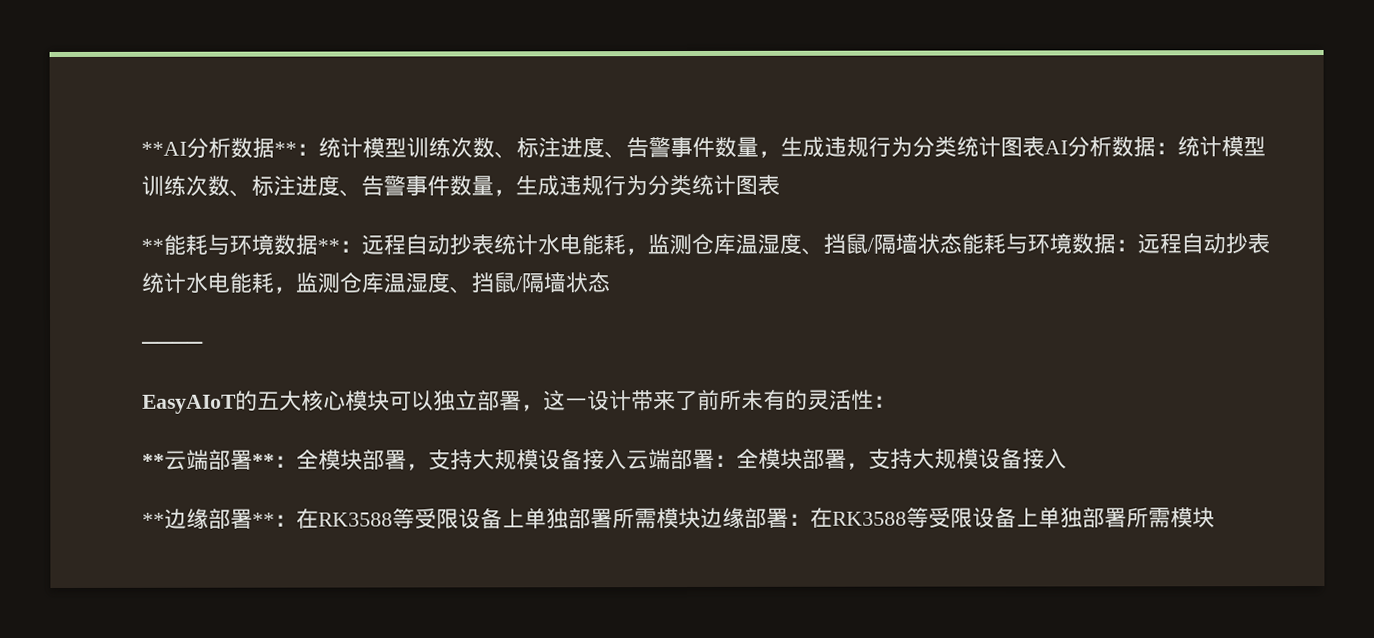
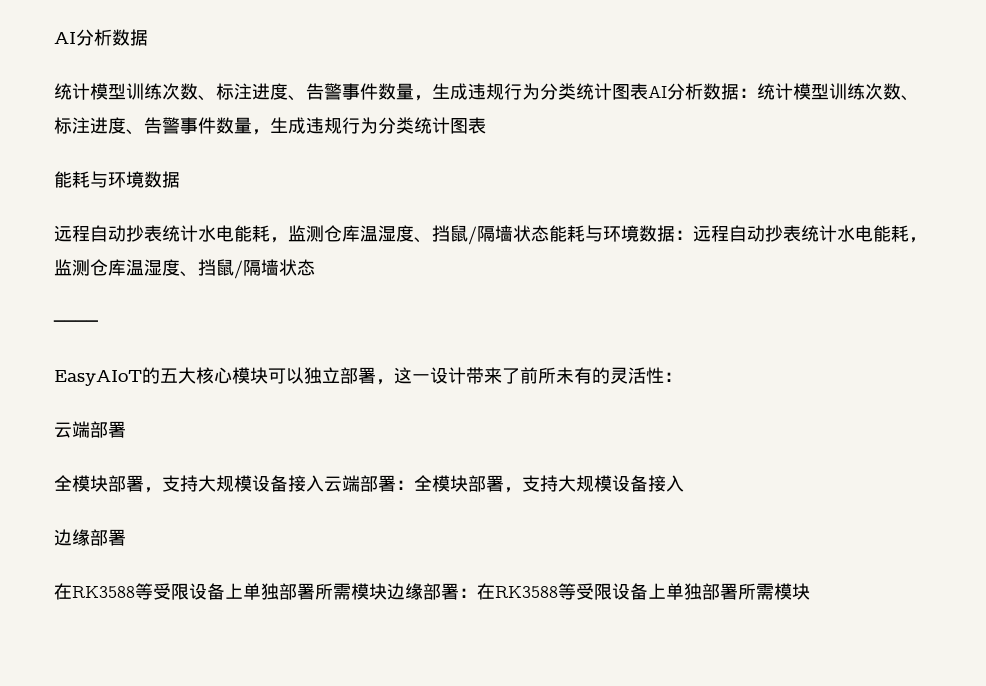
[141,137,319,159] **AI分析数据**： -> [54,29,148,46] AI分析数据 //
[141,234,362,256] **能耗与环境数据**： -> [54,171,180,188] 能耗与环境数据 //
[142,449,297,471] **云端部署**： -> [54,421,126,438] 云端部署 //
[142,508,297,529] **边缘部署**： -> [54,529,126,546] 边缘部署 //

